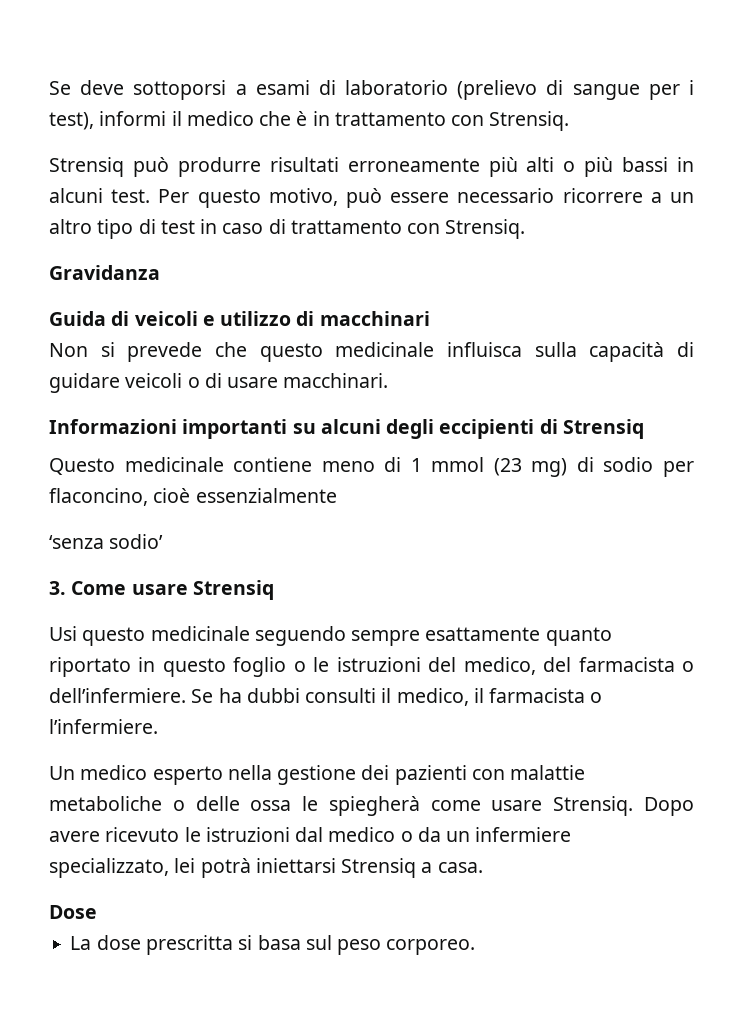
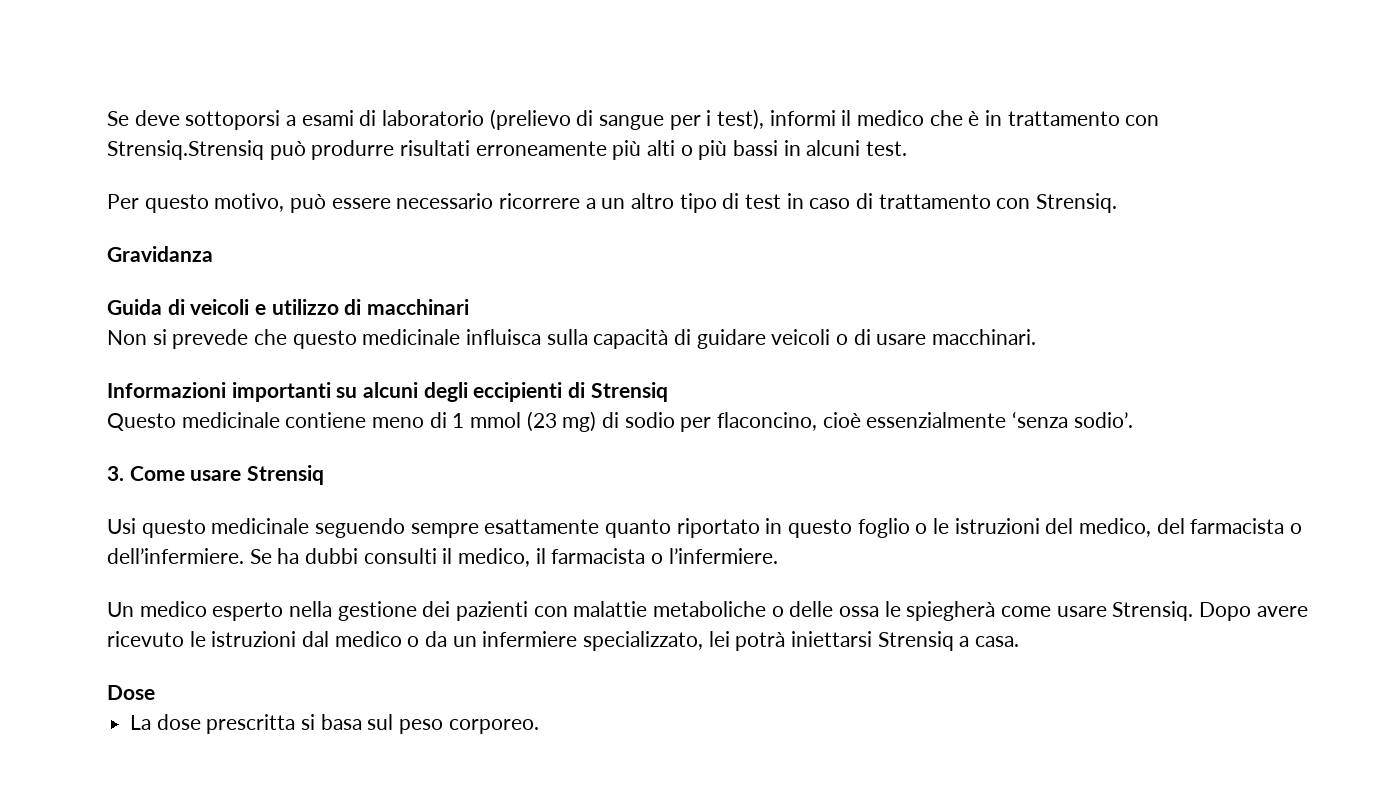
[489,111,570,131] [49,157,124,177] Strensiq. // Strensiq -> [107,140,264,160] Strensiq.Strensiq
(151, 196) none -> (908, 148) //
[49,534,164,549] // ‘senza sodio’ -> [1012,411,1133,428] ‘senza sodio’.

